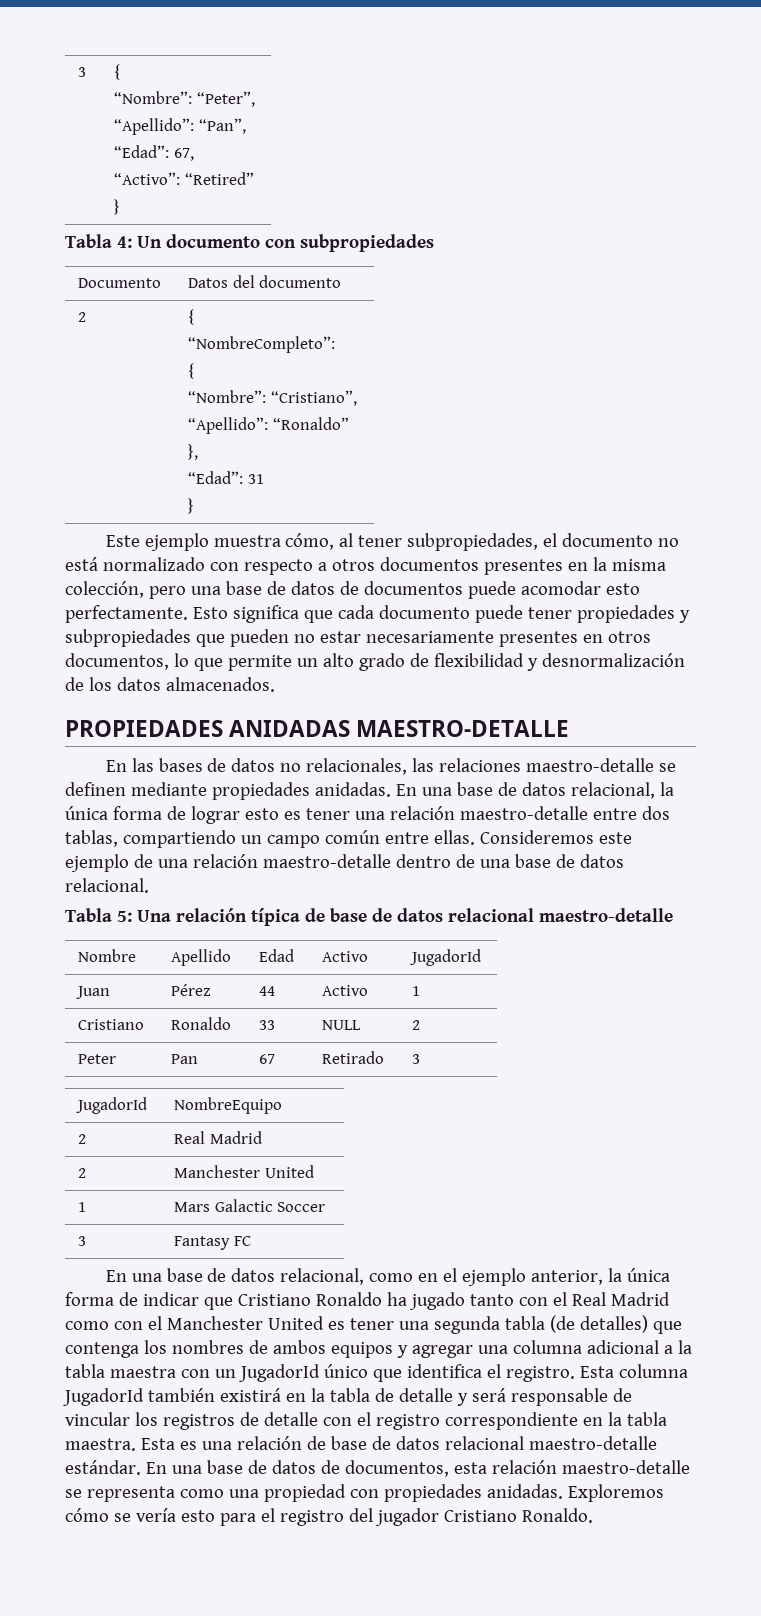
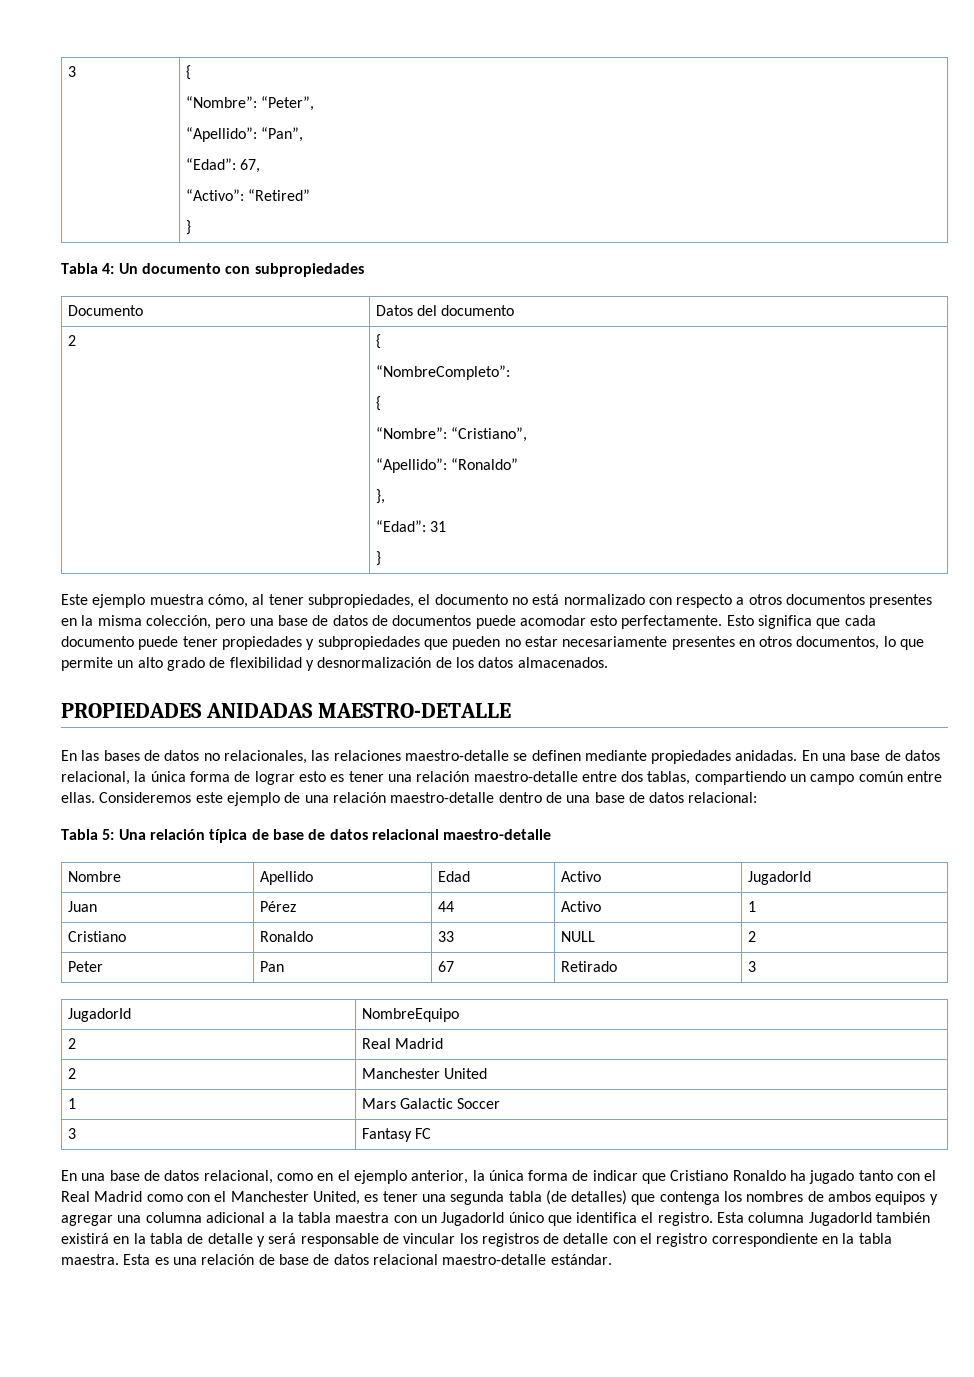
[65,878,149,893] relacional. -> [688,792,758,803] relacional:
[267,1316,324,1330] United -> [312,1191,360,1205] United,
[145,1460,690,1477] [65,1484,664,1502] [65,1508,593,1526] En una base de datos de documentos, esta relación maestro-detalle se representa como una propiedad con propiedades anidadas. Exploremos cómo se vería esto para el registro del jugador Cristiano Ronaldo. -> (612, 1259) none

